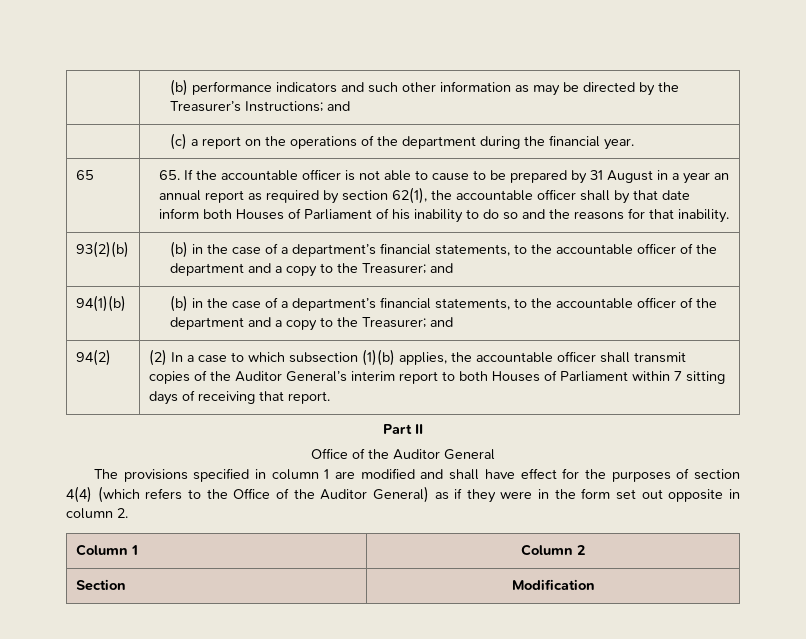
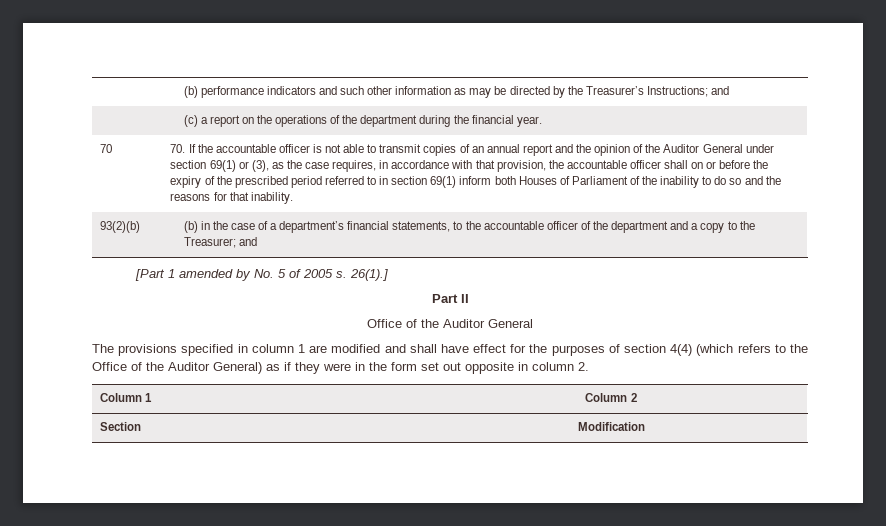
[75,170,94,180] [159,170,181,180] 65 | 65. -> [100,144,113,153] [170,144,186,153] 70 | 70.
[432,170,730,184] [159,187,691,204] cause to be prepared by 31 August in a year an annual report as required by section 62(1), the accountable officer shall by that date -> [379,144,774,156] [170,160,769,172] [170,176,457,188] transmit copies of an annual report and the opinion of the Auditor General under section 69(1) or (3), as the case requires, in accordance with that provision, the accountable officer shall on or before the expiry of the prescribed period referred to in section 69(1)
[392,209,411,220] his -> [642,176,658,185] the
[75,295,126,312] [169,295,717,312] [169,317,453,331] [75,349,111,366] [148,349,686,366] [148,370,725,384] [148,390,330,405] // 94(1)(b) | (b) in the case of a department’s financial statements, to the accountable officer of the department and a copy to the Treasurer; and // 94(2) | (2) In a case to which subsection (1)(b) applies, the accountable officer shall transmit copies of the Auditor General’s interim report to both Houses of Parliament within 7 sitting days of receiving that report. -> [134,269,388,281] // [Part 1 amended by No. 5 of 2005 s. 26(1).]

